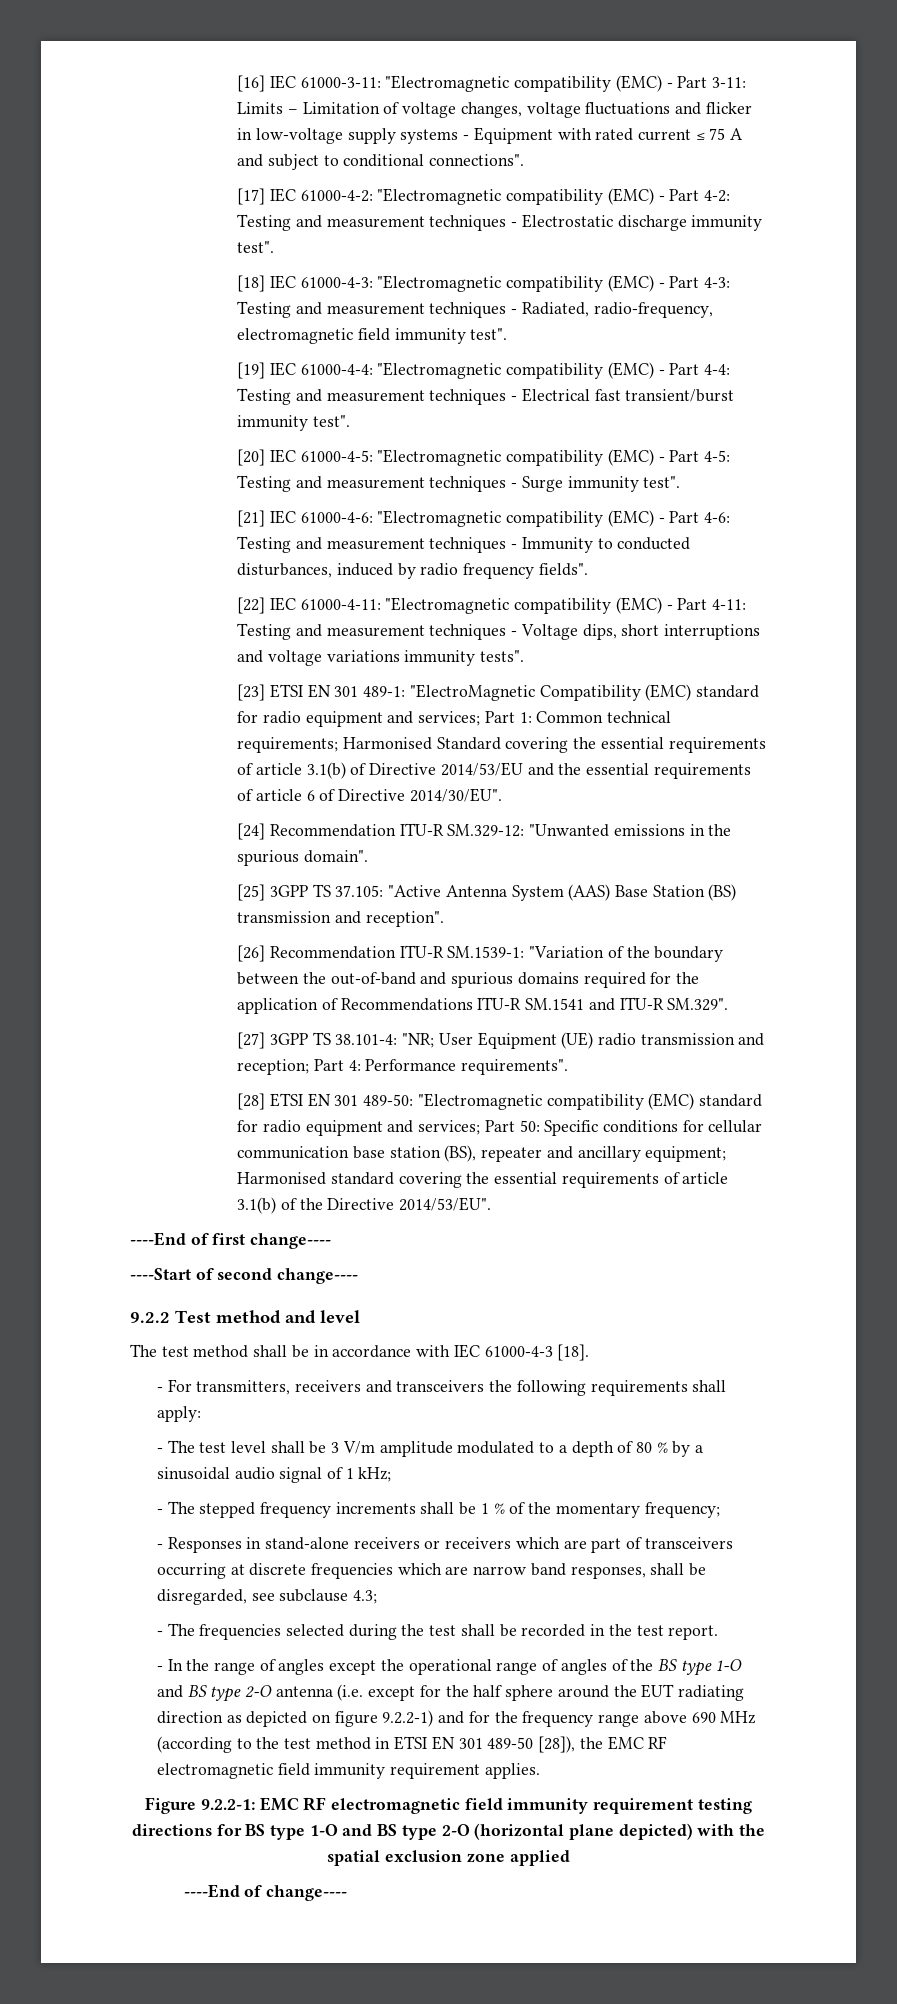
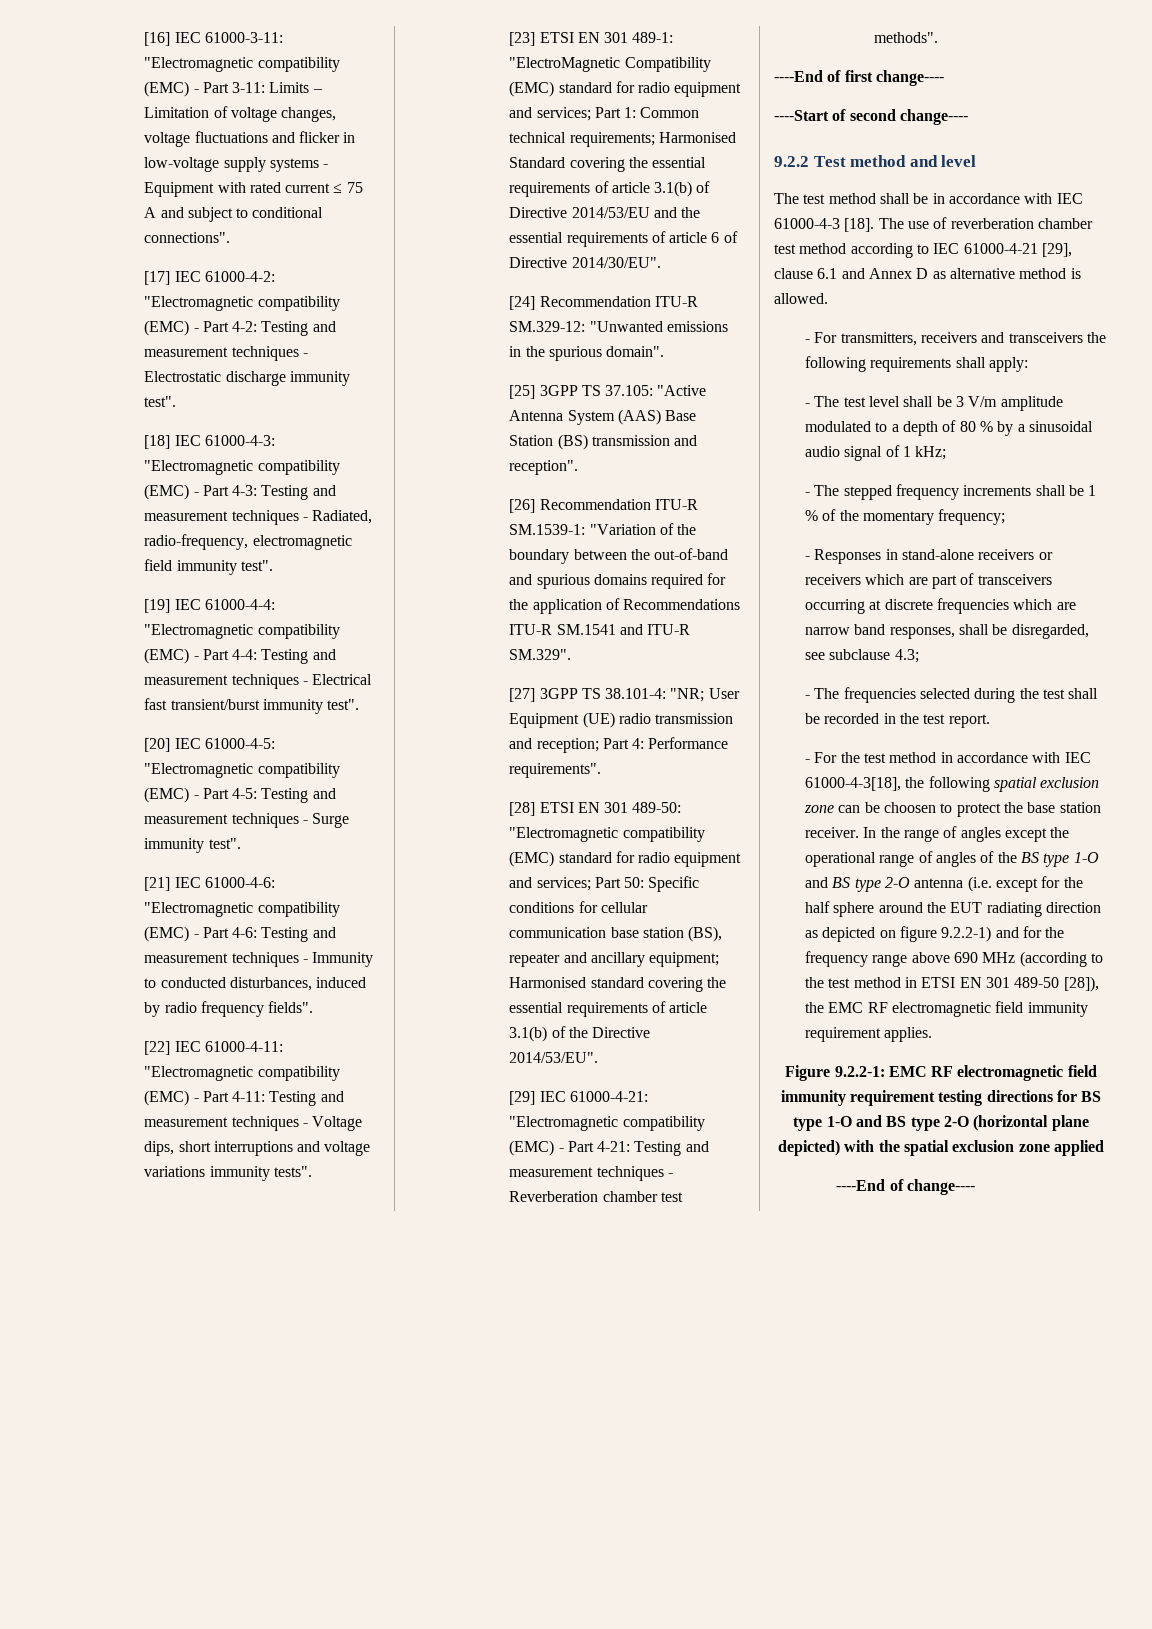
(492, 1204) none -> [509,1091,648,1105] [509,1116,705,1131] [509,1140,709,1156] [509,1166,673,1181] [509,1191,683,1202] [874,32,939,43] // [29] IEC 61000-4-21: "Electromagnetic compatibility (EMC) - Part 4-21: Testing and measurement techniques - Reverberation chamber test methods".
(590, 1352) none -> [878,217,1093,229] [774,243,1072,258] [774,268,1081,279] [774,293,828,304] The use of reverberation chamber test method according to IEC 61000-4-21 [29], clause 6.1 and Annex D as alternative method is allowed.
(163, 1668) none -> [814,752,1091,763] [805,776,1100,792] [804,802,1101,817] [805,827,860,838] For the test method in accordance with IEC 61000-4-3[18], the following spatial exclusion zone can be choosen to protect the base station receiver.

